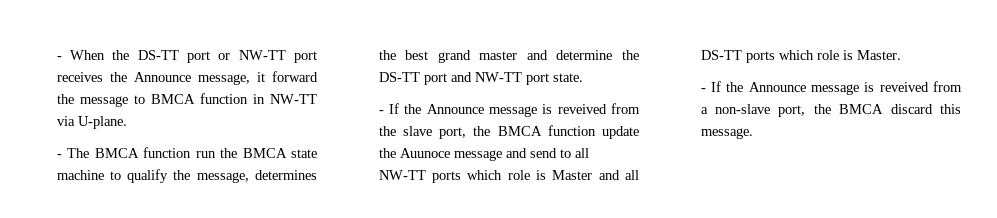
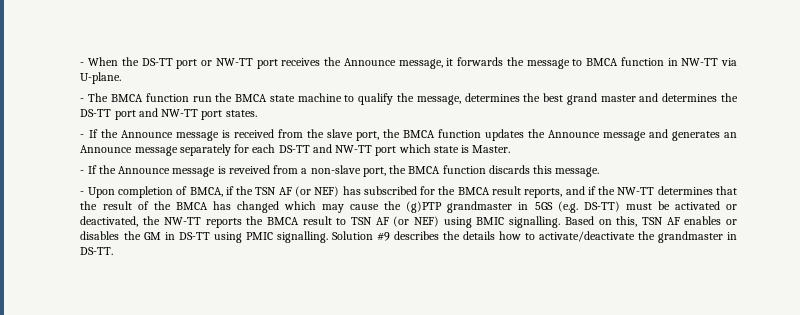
[272,71,318,82] forward -> [457,57,504,66] forwards
[556,50,613,60] determine -> [662,93,718,102] determines
[552,73,583,82] [378,103,607,117] state. // - If the Announce message is reveived -> [225,110,257,117] [80,129,274,141] states. // - If the Announce message is received
[602,126,639,139] [378,148,589,161] [378,170,639,183] [700,50,839,63] update the Auunoce message and send to all NW-TT ports which role is Master and all DS-TT ports which role -> [484,129,738,141] [80,144,459,156] updates the Announce message and generates an Announce message separately for each DS-TT and NW-TT port which state
[890,104,933,114] discard -> [442,165,530,174] function discards
(753, 133) none -> [80,186,737,198] [80,201,737,213] [80,216,737,228] [80,231,737,243] [80,247,114,255] // - Upon completion of BMCA, if the TSN AF (or NEF) has subscribed for the BMCA result reports, and if the NW-TT determines that the result of the BMCA has changed which may cause the (g)PTP grandmaster in 5GS (e.g. DS-TT) must be activated or deactivated, the NW-TT reports the BMCA result to TSN AF (or NEF) using BMIC signalling. Based on this, TSN AF enables or disables the GM in DS-TT using PMIC signalling. Solution #9 describes the details how to activate/deactivate the grandmaster in DS-TT.

